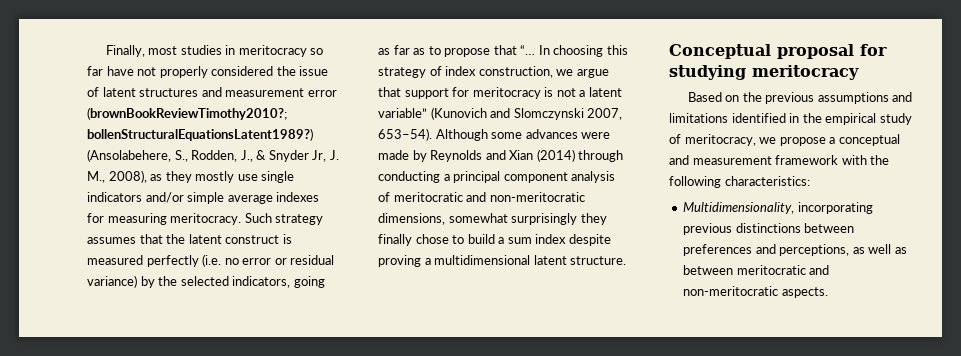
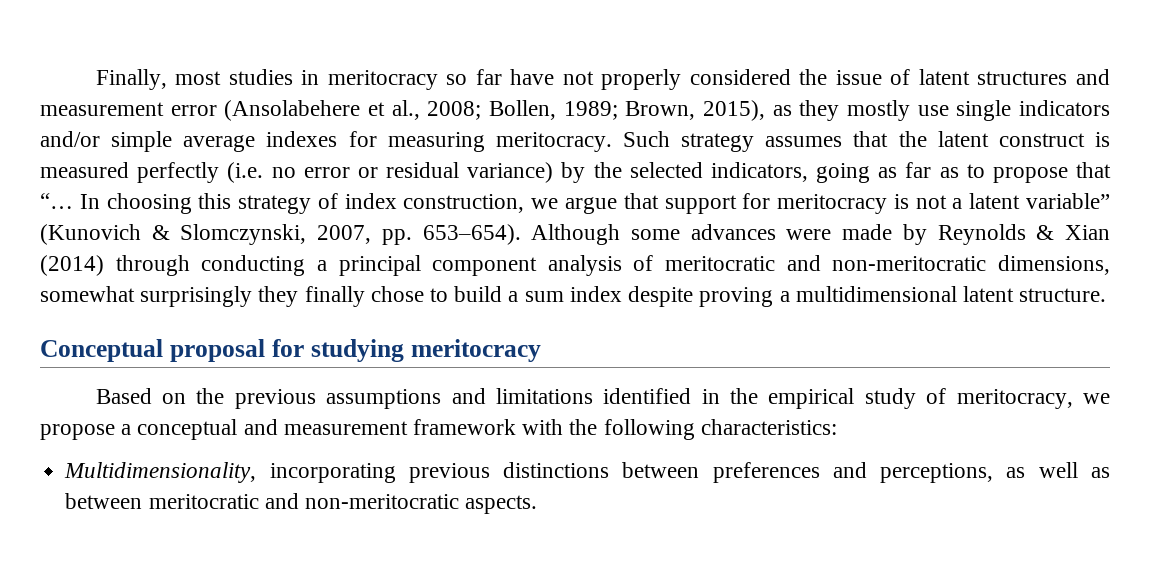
[87,107,287,120] [87,128,313,141] [87,149,339,162] [87,170,147,183] (brownBookReviewTimothy2010?; bollenStructuralEquationsLatent1989?) (Ansolabehere, S., Rodden, J., & Snyder Jr, J. M., 2008), -> [224,100,765,121] (Ansolabehere et al., 2008; Bollen, 1989; Brown, 2015),
[490,108,623,120] [378,128,432,141] and Slomczynski 2007, 653–54). -> [151,224,521,245] & Slomczynski, 2007, pp. 653–654).
[485,150,506,160] and -> [1036,225,1055,240] &

